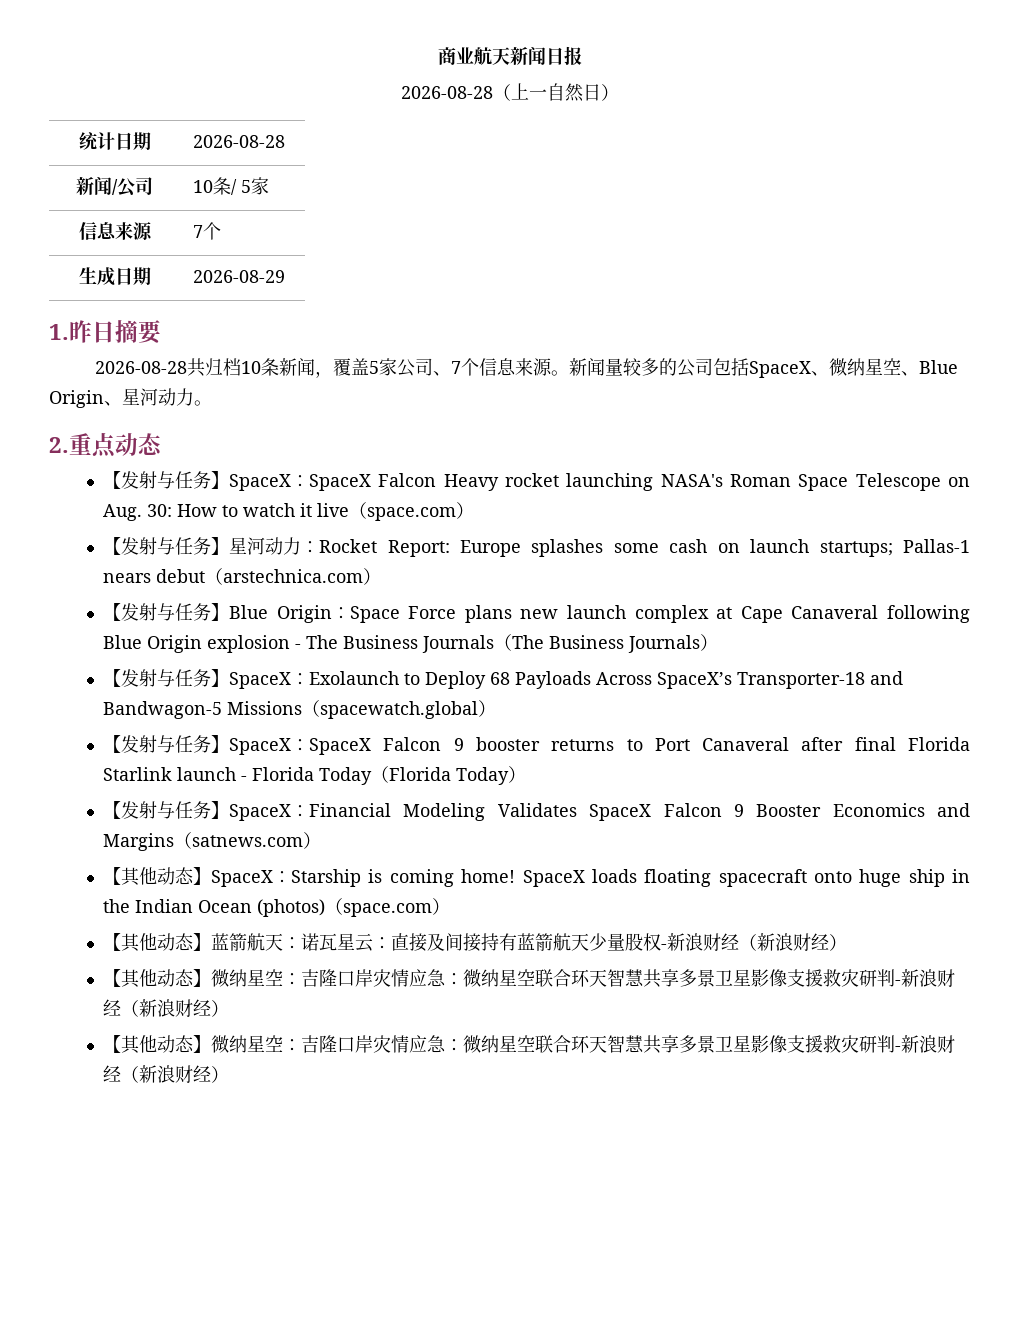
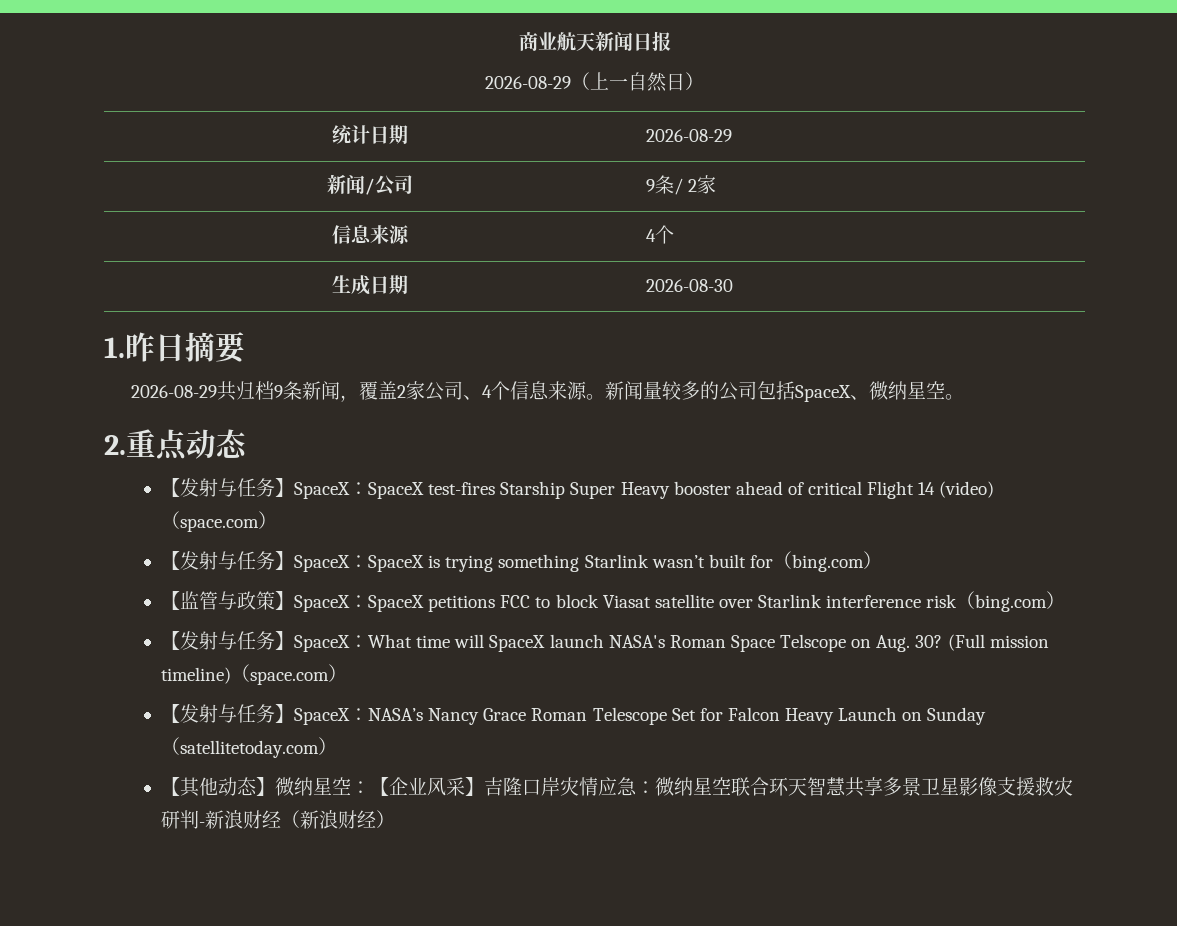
[400,86,493,99] 2026-08-28 -> [485,76,571,89] 2026-08-29
[192,135,285,148] 2026-08-28 -> [646,129,733,142] 2026-08-29
[192,177,251,195] 10条/ 5 -> [646,175,698,195] 9条/ 2
[192,225,203,238] 7 -> [646,229,657,242] 4
[192,270,285,283] 2026-08-29 -> [646,279,734,292] 2026-08-30
[94,358,261,377] 2026-08-28共归档10 -> [131,381,284,401] 2026-08-29共归档9
[368,361,379,374] 5 -> [397,385,407,398] 2
[450,361,461,374] 7 -> [482,385,493,398] 4
[900,360,958,376] [49,388,194,408] 、Blue Origin、星河动力 -> (946, 390) none
[378,473,971,491] [103,502,475,521] [103,537,971,557] [103,568,382,585] [103,603,971,623] [103,634,719,653] [103,669,904,689] [103,700,479,719] Falcon Heavy rocket launching NASA's Roman Space Telescope on Aug. 30: How to watch it live（space.com） // 【发射与任务】星河动力：Rocket Report: Europe splashes some cash on launch startups; Pallas-1 nears debut（arstechnica.com） // 【发射与任务】Blue Origin：Space Force plans new launch complex at Cape Canaveral following Blue Origin explosion - The Business Journals（The Business Journals） // 【发射与任务】SpaceX：Exolaunch to Deploy 68 Payloads Across SpaceX’s Transporter-18 and Bandwagon-5 Missions（spacewatch.global -> [428,481,995,499] [161,511,260,532] test-fires Starship Super Heavy booster ahead of critical Flight 14 (video)（space.com
[383,737,970,751] [103,766,527,785] [103,801,970,821] [103,832,322,851] [103,867,971,887] [103,898,451,917] [103,933,848,952] [103,969,302,988] Falcon 9 booster returns to Port Canaveral after final Florida Starlink launch - Florida Today（Florida Today） // 【发射与任务】SpaceX：Financial Modeling Validates SpaceX Falcon 9 Booster Economics and Margins（satnews.com） // 【其他动态】SpaceX：Starship is coming home! SpaceX loads floating spacecraft onto huge ship in the Indian Ocean (photos)（space.com） // 【其他动态】蓝箭航天：诺瓦星云：直接及间接持有蓝箭航天少量股权-新浪财经（新浪财经） // 【其他动态】微纳星空： -> [428,551,882,572] [161,591,1066,612] [161,631,1049,652] [161,664,348,685] [161,704,987,725] [161,737,338,758] [161,777,485,797] is trying something Starlink wasn’t built for（bing.com） // 【监管与政策】SpaceX：SpaceX petitions FCC to block Viasat satellite over Starlink interference risk（bing.com） // 【发射与任务】SpaceX：What time will SpaceX launch NASA's Roman Space Telscope on Aug. 30? (Full mission timeline)（space.com） // 【发射与任务】SpaceX：NASA’s Nancy Grace Roman Telescope Set for Falcon Heavy Launch on Sunday（satellitetoday.com） // 【其他动态】微纳星空：【企业风采】
[103,1035,956,1054] [103,1065,230,1083] // 【其他动态】微纳星空：吉隆口岸灾情应急：微纳星空联合环天智慧共享多景卫星影像支援救灾研判-新浪财经（新浪财经） -> (396, 819) none

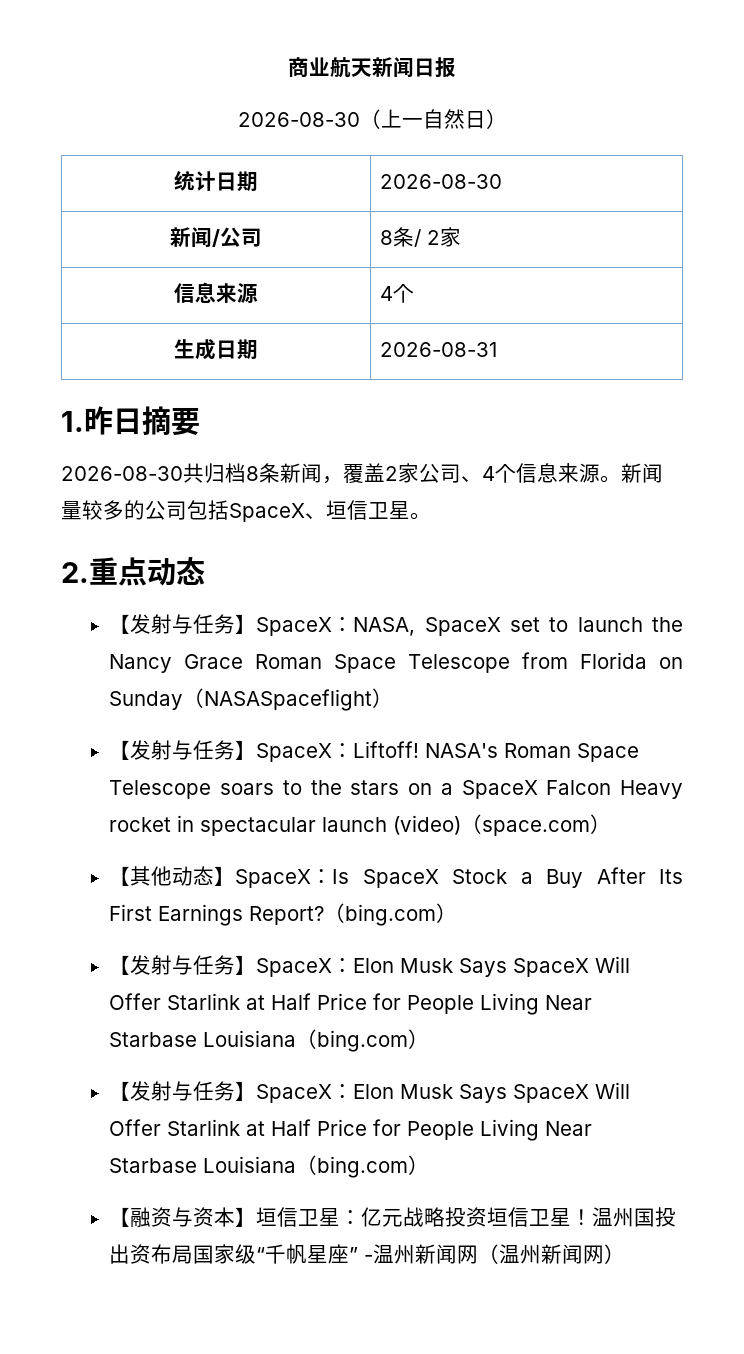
[485,76,571,89] 2026-08-29 -> [237,112,360,127] 2026-08-30
[646,129,733,142] 2026-08-29 -> [379,174,502,189] 2026-08-30
[646,179,656,192] 9 -> [379,230,393,245] 8
[646,279,734,292] 2026-08-30 -> [379,342,497,357] 2026-08-31
[131,381,284,401] 2026-08-29共归档9 -> [61,463,259,483] 2026-08-30共归档8
[869,381,946,400] 微纳星空 -> [326,500,410,520] 垣信卫星
[368,481,995,499] [161,511,278,532] [161,551,882,572] [161,591,1066,612] [161,631,1049,652] [161,664,348,685] [161,704,987,725] [161,737,338,758] [161,777,1074,797] [161,810,377,829] SpaceX test-fires Starship Super Heavy booster ahead of critical Flight 14 (video)（space.com） // 【发射与任务】SpaceX：SpaceX is trying something Starlink wasn’t built for（bing.com） // 【监管与政策】SpaceX：SpaceX petitions FCC to block Viasat satellite over Starlink interference risk（bing.com） // 【发射与任务】SpaceX：What time will SpaceX launch NASA's Roman Space Telscope on Aug. 30? (Full mission timeline)（space.com） // 【发射与任务】SpaceX：NASA’s Nancy Grace Roman Telescope Set for Falcon Heavy Launch on Sunday（satellitetoday.com） // 【其他动态】微纳星空：【企业风采】吉隆口岸灾情应急：微纳星空联合环天智慧共享多景卫星影像支援救灾研判-新浪财经（新浪财经 -> [353,617,684,636] [109,652,683,673] [109,688,394,711] [109,740,640,762] [109,780,683,799] [109,814,612,836] [109,866,683,888] [109,903,458,926] [109,955,631,977] [109,993,593,1015] [109,1029,430,1052] [109,1081,631,1103] [109,1119,593,1141] [109,1155,430,1178] [109,1207,677,1227] [109,1244,605,1264] NASA, SpaceX set to launch the Nancy Grace Roman Space Telescope from Florida on Sunday（NASASpaceflight） // 【发射与任务】SpaceX：Liftoff! NASA's Roman Space Telescope soars to the stars on a SpaceX Falcon Heavy rocket in spectacular launch (video)（space.com） // 【其他动态】SpaceX：Is SpaceX Stock a Buy After Its First Earnings Report?（bing.com） // 【发射与任务】SpaceX：Elon Musk Says SpaceX Will Offer Starlink at Half Price for People Living Near Starbase Louisiana（bing.com） // 【发射与任务】SpaceX：Elon Musk Says SpaceX Will Offer Starlink at Half Price for People Living Near Starbase Louisiana（bing.com） // 【融资与资本】垣信卫星：亿元战略投资垣信卫星！温州国投出资布局国家级“千帆星座” -温州新闻网（温州新闻网

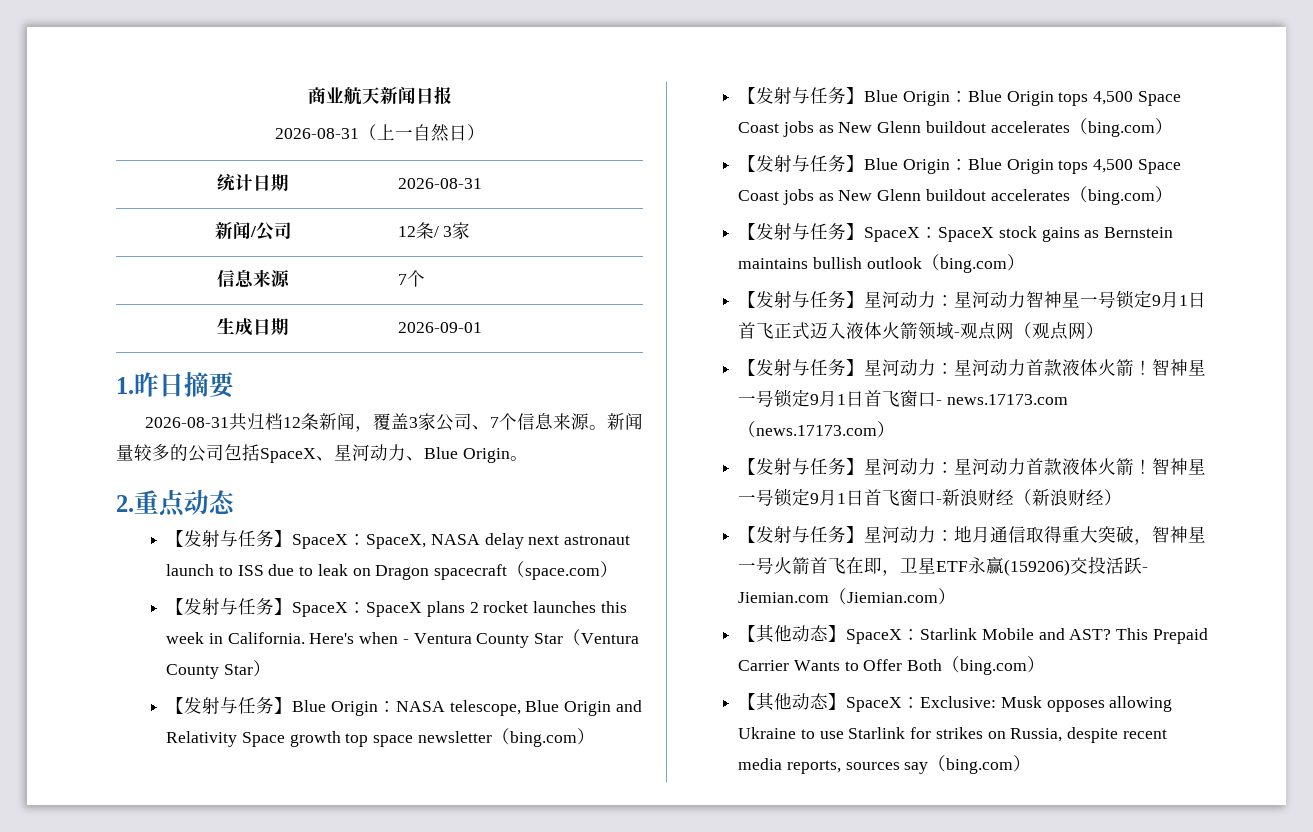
[237,112,360,127] 2026-08-30 -> [274,128,359,139] 2026-08-31
[379,174,502,189] 2026-08-30 -> [397,178,482,189] 2026-08-31
[379,227,440,247] 8条/ 2 -> [397,222,453,239] 12条/ 3
[379,286,393,301] 4 -> [397,274,407,285] 7
[379,342,497,357] 2026-08-31 -> [397,322,482,333] 2026-09-01
[61,463,259,483] 2026-08-30共归档8 -> [144,413,301,431] 2026-08-31共归档12
[385,466,398,481] 2 -> [408,417,418,428] 3
[482,466,495,481] 4 -> [489,417,499,428] 7
[326,500,410,520] 垣信卫星 -> [334,444,510,463] 星河动力、Blue Origin
[353,617,684,636] [109,652,683,673] [109,688,394,711] [109,740,640,762] [109,780,683,799] [109,814,612,836] [109,866,683,888] [109,903,458,926] [109,955,631,977] [109,993,593,1015] [109,1029,430,1052] [109,1081,631,1103] [109,1119,593,1141] [109,1155,430,1178] [109,1207,677,1227] [109,1244,605,1264] NASA, SpaceX set to launch the Nancy Grace Roman Space Telescope from Florida on Sunday（NASASpaceflight） // 【发射与任务】SpaceX：Liftoff! NASA's Roman Space Telescope soars to the stars on a SpaceX Falcon Heavy rocket in spectacular launch (video)（space.com） // 【其他动态】SpaceX：Is SpaceX Stock a Buy After Its First Earnings Report?（bing.com） // 【发射与任务】SpaceX：Elon Musk Says SpaceX Will Offer Starlink at Half Price for People Living Near Starbase Louisiana（bing.com） // 【发射与任务】SpaceX：Elon Musk Says SpaceX Will Offer Starlink at Half Price for People Living Near Starbase Louisiana（bing.com） // 【融资与资本】垣信卫星：亿元战略投资垣信卫星！温州国投出资布局国家级“千帆星座” -温州新闻网（温州新闻网 -> [366,533,631,549] [166,561,619,580] [166,598,627,617] [166,629,640,648] [166,660,271,679] [166,697,642,716] [166,728,595,747] [738,87,1181,106] [738,118,1173,137] [738,155,1181,174] [738,186,1173,205] [738,223,1174,242] [738,254,1025,273] [738,290,1207,309] [738,322,1105,340] [738,359,1207,376] [738,389,1068,408] [738,421,896,438] [738,458,1207,475] [738,488,1123,507] [738,525,1207,545] [738,556,1149,576] [738,588,957,605] [738,624,1208,644] [738,656,1046,675] [738,692,1173,712] [738,727,1167,743] [738,755,1014,774] SpaceX, NASA delay next astronaut launch to ISS due to leak on Dragon spacecraft（space.com） // 【发射与任务】SpaceX：SpaceX plans 2 rocket launches this week in California. Here's when - Ventura County Star（Ventura County Star） // 【发射与任务】Blue Origin：NASA telescope, Blue Origin and Relativity Space growth top space newsletter（bing.com） // 【发射与任务】Blue Origin：Blue Origin tops 4,500 Space Coast jobs as New Glenn buildout accelerates（bing.com） // 【发射与任务】Blue Origin：Blue Origin tops 4,500 Space Coast jobs as New Glenn buildout accelerates（bing.com） // 【发射与任务】SpaceX：SpaceX stock gains as Bernstein maintains bullish outlook（bing.com） // 【发射与任务】星河动力：星河动力智神星一号锁定9月1日首飞正式迈入液体火箭领域-观点网（观点网） // 【发射与任务】星河动力：星河动力首款液体火箭！智神星一号锁定9月1日首飞窗口- news.17173.com（news.17173.com） // 【发射与任务】星河动力：星河动力首款液体火箭！智神星一号锁定9月1日首飞窗口-新浪财经（新浪财经） // 【发射与任务】星河动力：地月通信取得重大突破，智神星一号火箭首飞在即，卫星ETF永赢(159206)交投活跃- Jiemian.com（Jiemian.com） // 【其他动态】SpaceX：Starlink Mobile and AST? This Prepaid Carrier Wants to Offer Both（bing.com） // 【其他动态】SpaceX：Exclusive: Musk opposes allowing Ukraine to use Starlink for strikes on Russia, despite recent media reports, sources say（bing.com

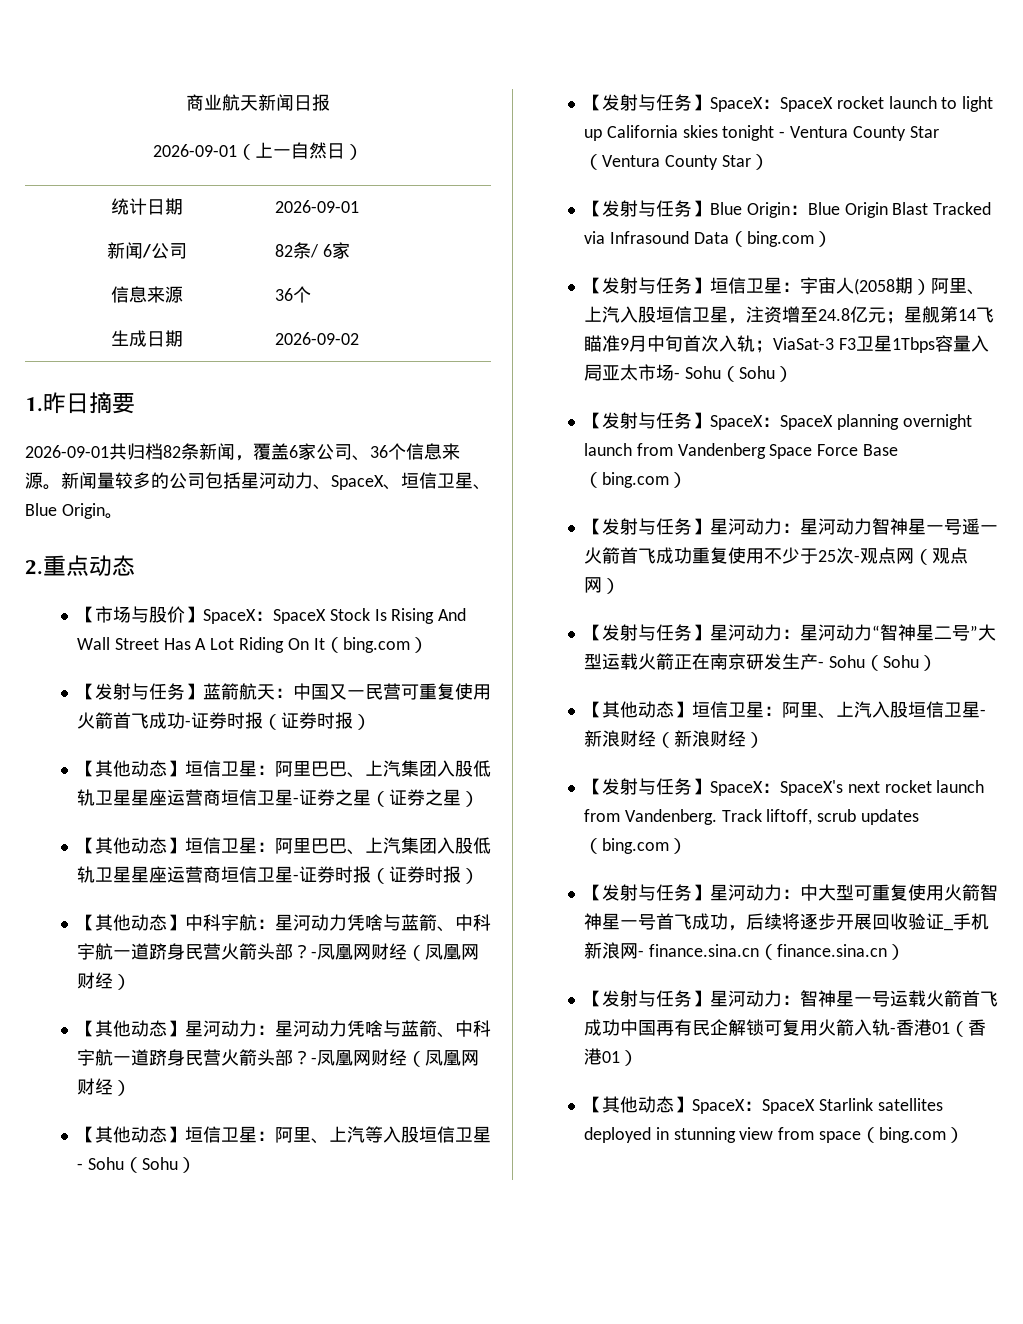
[274,128,359,139] 2026-08-31 -> [153,144,237,157] 2026-09-01
[397,178,482,189] 2026-08-31 -> [275,200,360,213] 2026-09-01
[397,222,453,239] 12条/ 3 -> [275,242,333,259] 82条/ 6
[397,274,407,285] 7 -> [275,288,294,301] 36
[397,322,482,333] 2026-09-01 -> [275,332,360,345] 2026-09-02
[144,413,301,431] 2026-08-31共归档12 -> [25,443,181,460] 2026-09-01共归档82
[408,417,418,428] 3 -> [289,445,298,458] 6
[489,417,499,428] 7 -> [370,445,388,458] 36
[260,448,334,463] SpaceX、 -> (241, 480) none
(424, 458) none -> [331,472,491,490] SpaceX、垣信卫星、
[184,530,631,549] [166,561,619,580] [166,598,627,617] [166,632,399,644] 发射与任务】SpaceX：SpaceX, NASA delay next astronaut launch to ISS due to leak on Dragon spacecraft（space.com） // 【发射与任务】SpaceX：SpaceX plans 2 rocket launches this week in California. Here's when -> [94,606,467,624] [76,637,428,653] [76,683,491,700] [76,712,371,730] [76,760,491,778] [76,789,479,807] [76,837,491,855] [76,866,479,884] [76,914,491,932] [76,943,479,961] [76,972,131,990] [76,1020,491,1038] [76,1049,479,1067] [76,1078,131,1096] [76,1126,491,1144] [76,1157,196,1173] [583,94,994,112] [583,125,775,141] 市场与股价】SpaceX：SpaceX Stock Is Rising And Wall Street Has A Lot Riding On It（bing.com） // 【发射与任务】蓝箭航天：中国又一民营可重复使用火箭首飞成功-证券时报（证券时报） // 【其他动态】垣信卫星：阿里巴巴、上汽集团入股低轨卫星星座运营商垣信卫星-证券之星（证券之星） // 【其他动态】垣信卫星：阿里巴巴、上汽集团入股低轨卫星星座运营商垣信卫星-证券时报（证券时报） // 【其他动态】中科宇航：星河动力凭啥与蓝箭、中科宇航一道跻身民营火箭头部？-凤凰网财经（凤凰网财经） // 【其他动态】星河动力：星河动力凭啥与蓝箭、中科宇航一道跻身民营火箭头部？-凤凰网财经（凤凰网财经） // 【其他动态】垣信卫星：阿里、上汽等入股垣信卫星- Sohu（Sohu） // 【发射与任务】SpaceX：SpaceX rocket launch to light up California skies tonight
[395,700,642,716] [166,728,595,747] [738,87,1181,106] [738,118,1173,137] [738,155,1181,174] [738,186,1173,205] [738,223,1174,242] [738,257,922,269] NASA telescope, Blue Origin and Relativity Space growth top space newsletter（bing.com） // 【发射与任务】Blue Origin：Blue Origin tops 4,500 Space Coast jobs as New Glenn buildout accelerates（bing.com） // 【发射与任务】Blue Origin：Blue Origin tops 4,500 Space Coast jobs as New Glenn buildout accelerates（bing.com） // 【发射与任务】SpaceX：SpaceX stock gains as Bernstein maintains bullish outlook -> [807,202,992,218] [583,231,832,247] [583,277,985,295] [583,306,994,324] [583,335,989,353] [583,364,793,382] [583,412,972,430] [583,443,899,459] Blue Origin Blast Tracked via Infrasound Data（bing.com） // 【发射与任务】垣信卫星：宇宙人(2058期）阿里、上汽入股垣信卫星，注资增至24.8亿元；星舰第14飞瞄准9月中旬首次入轨；ViaSat-3 F3卫星1Tbps容量入局亚太市场- Sohu（Sohu） // 【发射与任务】SpaceX：SpaceX planning overnight launch from Vandenberg Space Force Base
[1116,290,1207,309] [738,322,955,340] 锁定9月1日首飞正式迈入液体火箭领域 -> [961,518,998,535] [583,547,854,564] 遥一火箭首飞成功重复使用不少于25次
[1026,359,1207,376] [738,389,1068,408] [738,421,896,438] [738,458,1207,475] [738,488,937,507] 首款液体火箭！智神星一号锁定9月1日首飞窗口- news.17173.com（news.17173.com） // 【发射与任务】星河动力：星河动力首款液体火箭！智神星一号锁定9月1日首飞窗口 -> [871,624,996,641] [583,653,937,671] [583,701,980,719] “智神星二号”大型运载火箭正在南京研发生产- Sohu（Sohu） // 【其他动态】垣信卫星：阿里、上汽入股垣信卫星
[738,525,1207,545] [738,556,1149,576] [738,588,957,605] [738,624,1208,644] [738,656,1046,675] [738,692,1173,712] [738,727,1167,743] [738,758,929,774] // 【发射与任务】星河动力：地月通信取得重大突破，智神星一号火箭首飞在即，卫星ETF永赢(159206)交投活跃- Jiemian.com（Jiemian.com） // 【其他动态】SpaceX：Starlink Mobile and AST? This Prepaid Carrier Wants to Offer Both（bing.com） // 【其他动态】SpaceX：Exclusive: Musk opposes allowing Ukraine to use Starlink for strikes on Russia, despite recent media reports, sources say -> [583,778,985,796] [583,809,920,825] [583,838,687,854] [583,884,998,901] [583,913,989,931] [583,942,905,960] [583,990,998,1007] [583,1019,986,1037] [583,1048,638,1066] [583,1096,943,1114] [583,1127,862,1143] // 【发射与任务】SpaceX：SpaceX's next rocket launch from Vandenberg. Track liftoff, scrub updates（bing.com） // 【发射与任务】星河动力：中大型可重复使用火箭智神星一号首飞成功，后续将逐步开展回收验证_手机新浪网- finance.sina.cn（finance.sina.cn） // 【发射与任务】星河动力：智神星一号运载火箭首飞成功中国再有民企解锁可复用火箭入轨-香港01（香港01） // 【其他动态】SpaceX：SpaceX Starlink satellites deployed in stunning view from space

